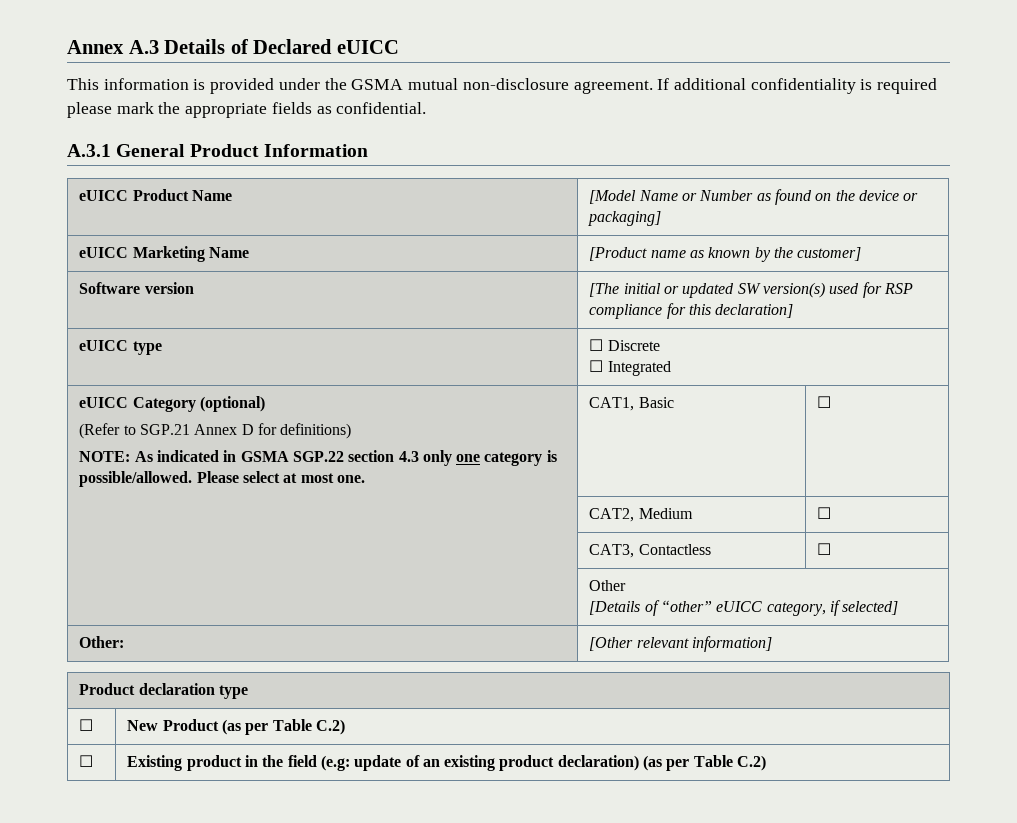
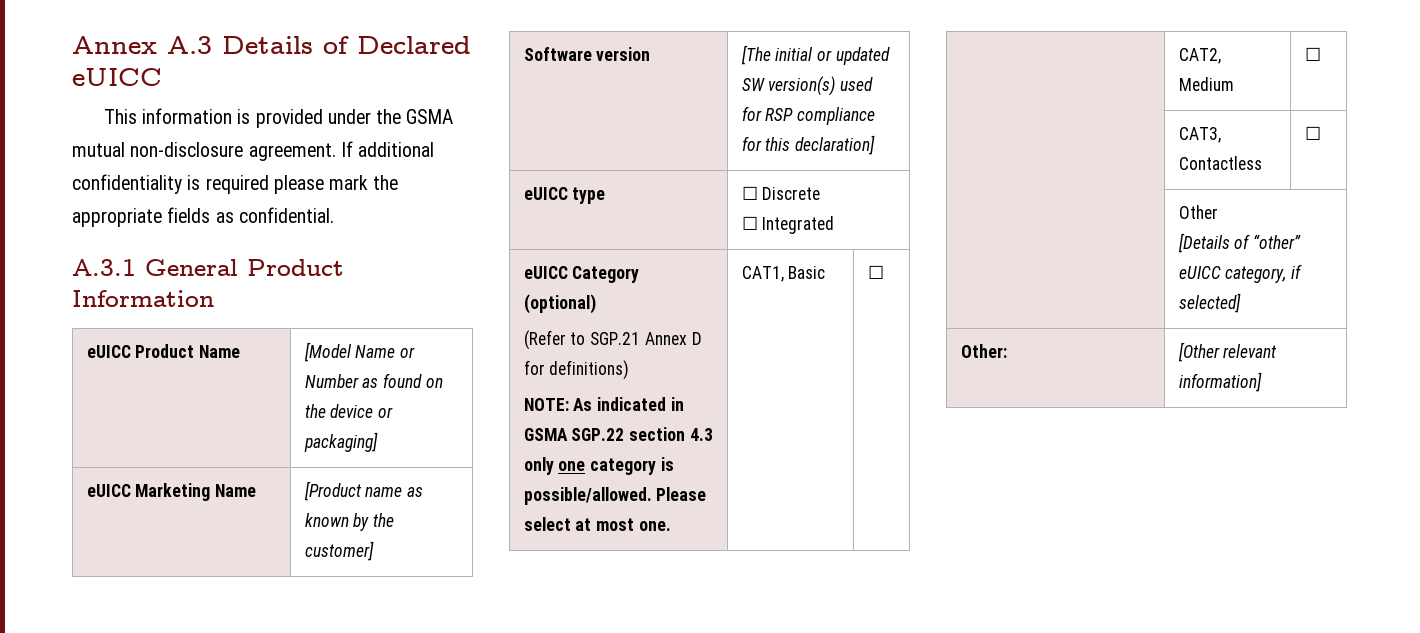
[79,683,248,699] [79,719,94,731] [127,719,345,735] [79,755,94,767] [127,755,767,771] // Product declaration type // ☐ | New Product (as per Table C.2) // ☐ | Existing product in the field (e.g: update of an existing product declaration) (as per Table C.2) -> (1262, 382) none

